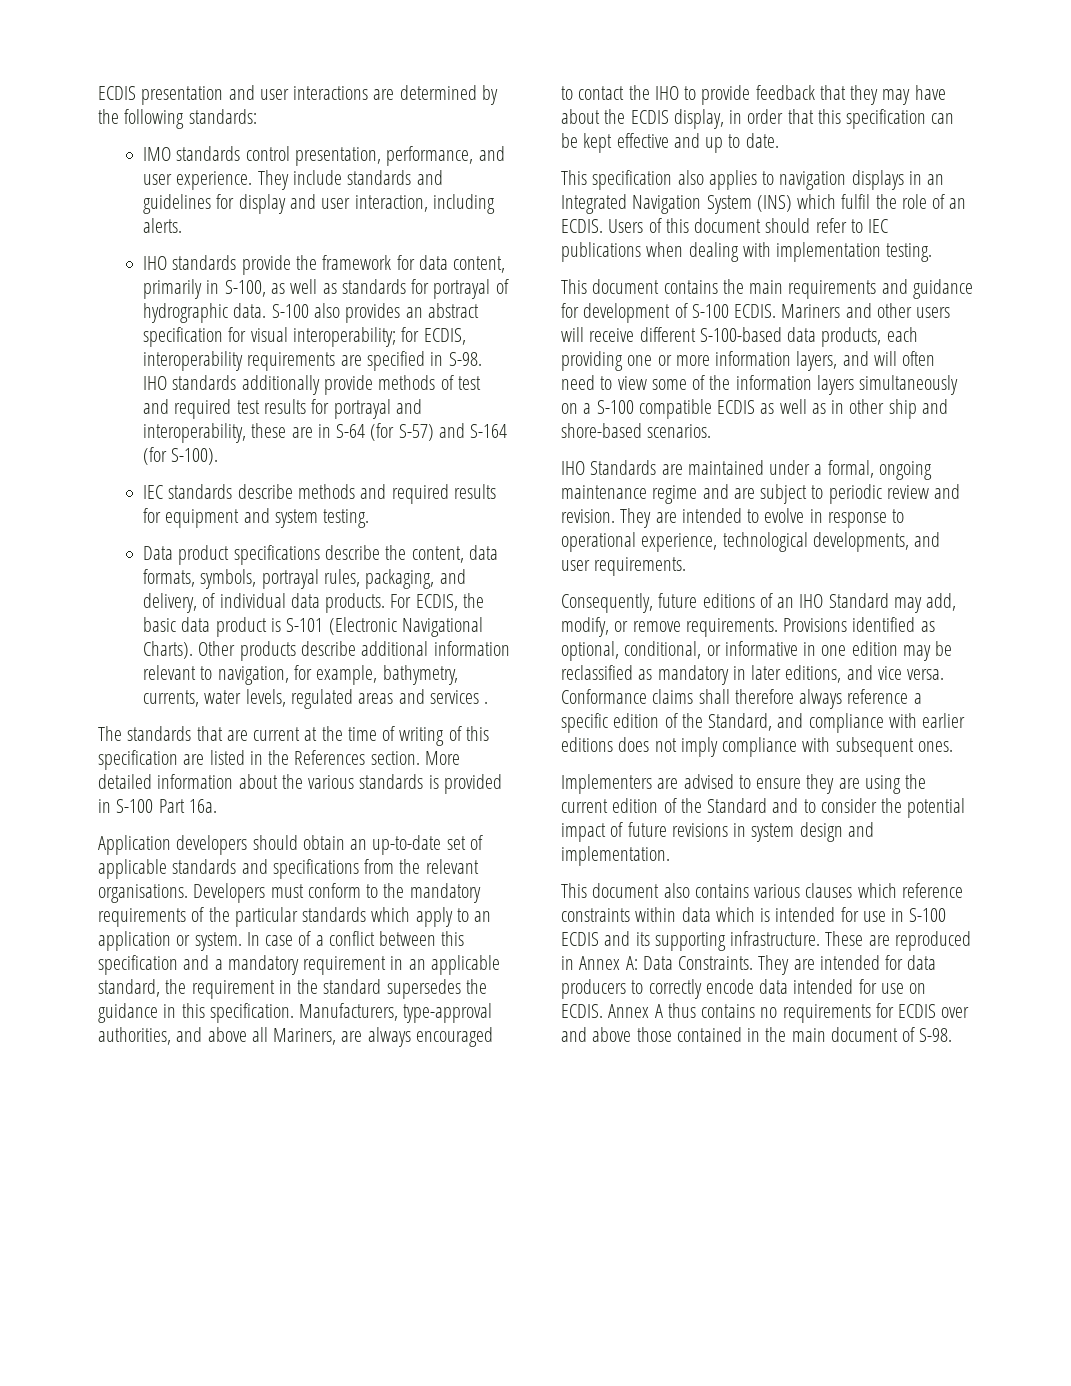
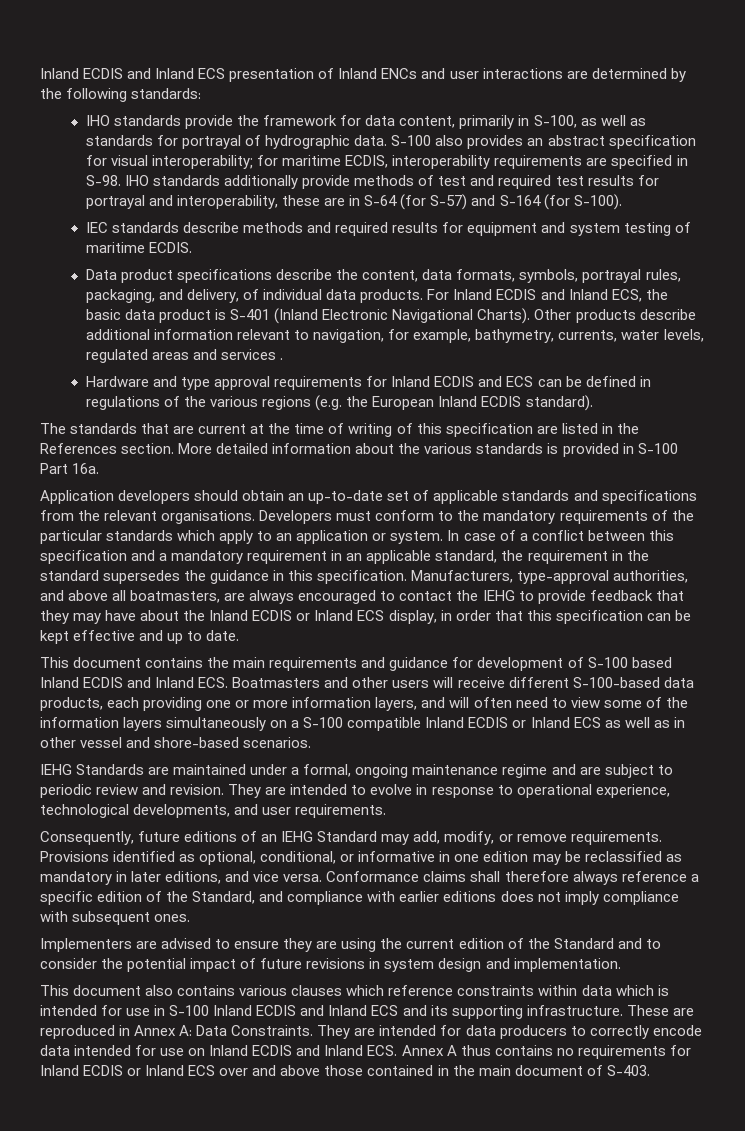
[98,86,224,105] ECDIS presentation -> [40,68,418,82] Inland ECDIS and Inland ECS presentation of Inland ENCs
[143,146,505,166] [143,170,443,190] [143,194,495,214] [143,218,183,233] // IMO standards control presentation, performance, and user experience. They include standards and guidelines for display and user interaction, including alerts. -> (202, 93) none
(420, 334) none -> [282,155,342,166] maritime
[323,509,370,528] testing. -> [623,222,691,236] [85,242,193,253] testing of maritime ECDIS.
[415,594,458,611] ECDIS, -> [453,289,642,302] Inland ECDIS and Inland ECS,
[286,617,397,635] S-101 (Electronic -> [230,308,389,324] S-401 (Inland Electronic
(489, 702) none -> [85,376,651,390] [85,395,593,411] // Hardware and type approval requirements for Inland ECDIS and ECS can be defined in regulations of the various regions (e.g. the European Inland ECDIS standard).
[273,1028,337,1045] Mariners, -> [130,590,221,603] boatmasters,
[654,86,679,100] IHO -> [482,590,515,601] IEHG
[630,110,669,124] ECDIS -> [209,610,385,621] Inland ECDIS or Inland ECS
[561,170,945,190] [561,194,967,214] [561,218,889,233] [561,242,933,262] // This specification also applies to navigation displays in an Integrated Navigation System (INS) which fulfil the role of an ECDIS. Users of this document should refer to IEC publications when dealing with implementation testing. -> (240, 635) none
[734,304,841,318] ECDIS. Mariners -> [631,657,672,668] [40,677,321,688] based Inland ECDIS and Inland ECS. Boatmasters
[717,400,756,414] ECDIS -> [425,717,601,728] Inland ECDIS or Inland ECS
[888,399,917,419] ship -> [80,737,123,748] vessel
[561,461,585,475] IHO -> [40,764,72,775] IEHG
[799,594,824,608] IHO -> [281,831,314,842] IEHG
[561,931,631,946] ECDIS and -> [213,1005,427,1016] Inland ECDIS and Inland ECS and
[561,1004,603,1018] ECDIS. -> [209,1045,398,1056] Inland ECDIS and Inland ECS.
[898,1004,937,1018] ECDIS -> [40,1065,216,1076] Inland ECDIS or Inland ECS
[919,1028,953,1042] S-98. -> [606,1065,650,1076] S-403.

